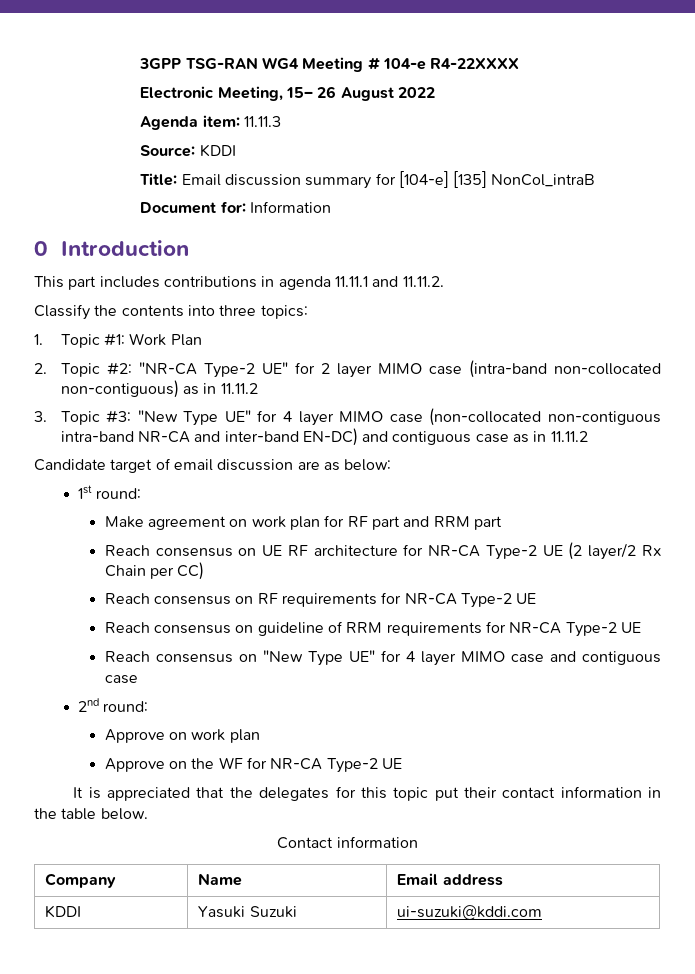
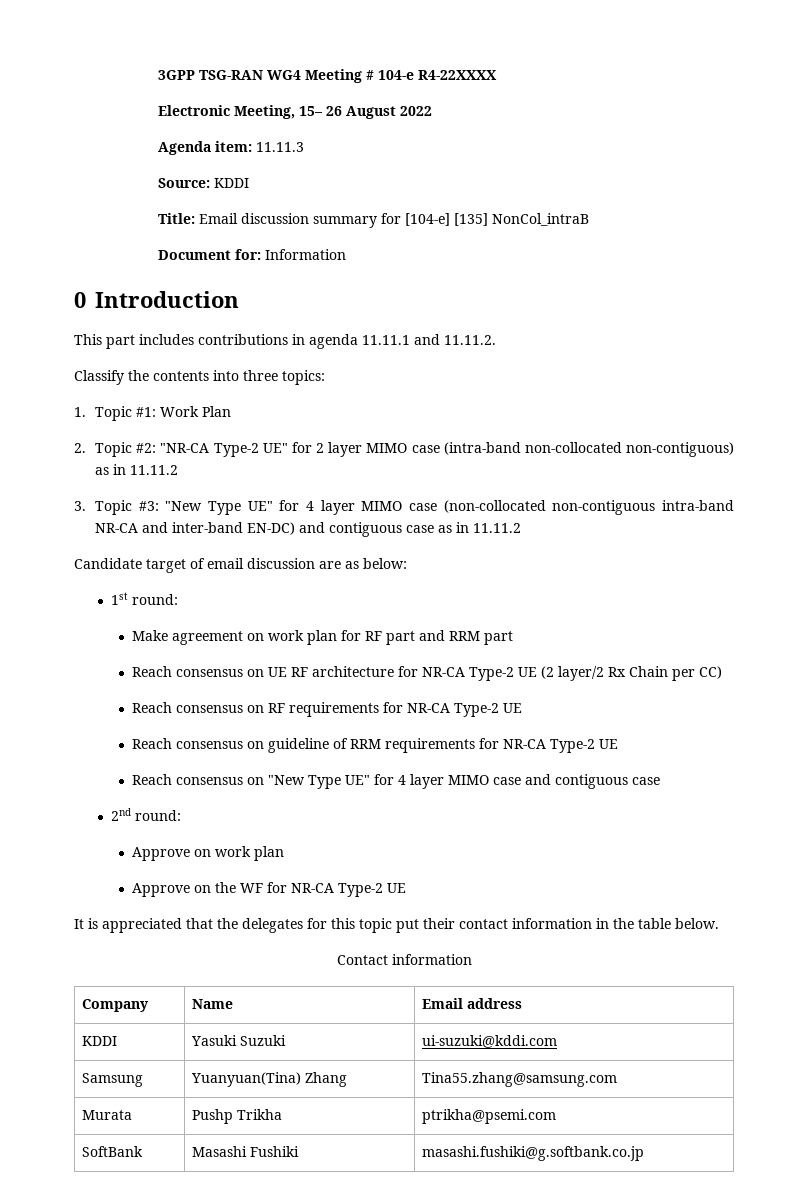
(543, 912) none -> [81,1073,143,1087] [190,1072,347,1087] [421,1072,617,1087] [81,1110,132,1120] [191,1109,282,1124] [421,1109,556,1124] [81,1146,143,1157] [191,1146,299,1157] [421,1146,644,1161] // Samsung | Yuanyuan(Tina) Zhang | Tina55.zhang@samsung.com // Murata | Pushp Trikha | ptrikha@psemi.com // SoftBank | Masashi Fushiki | masashi.fushiki@g.softbank.co.jp

